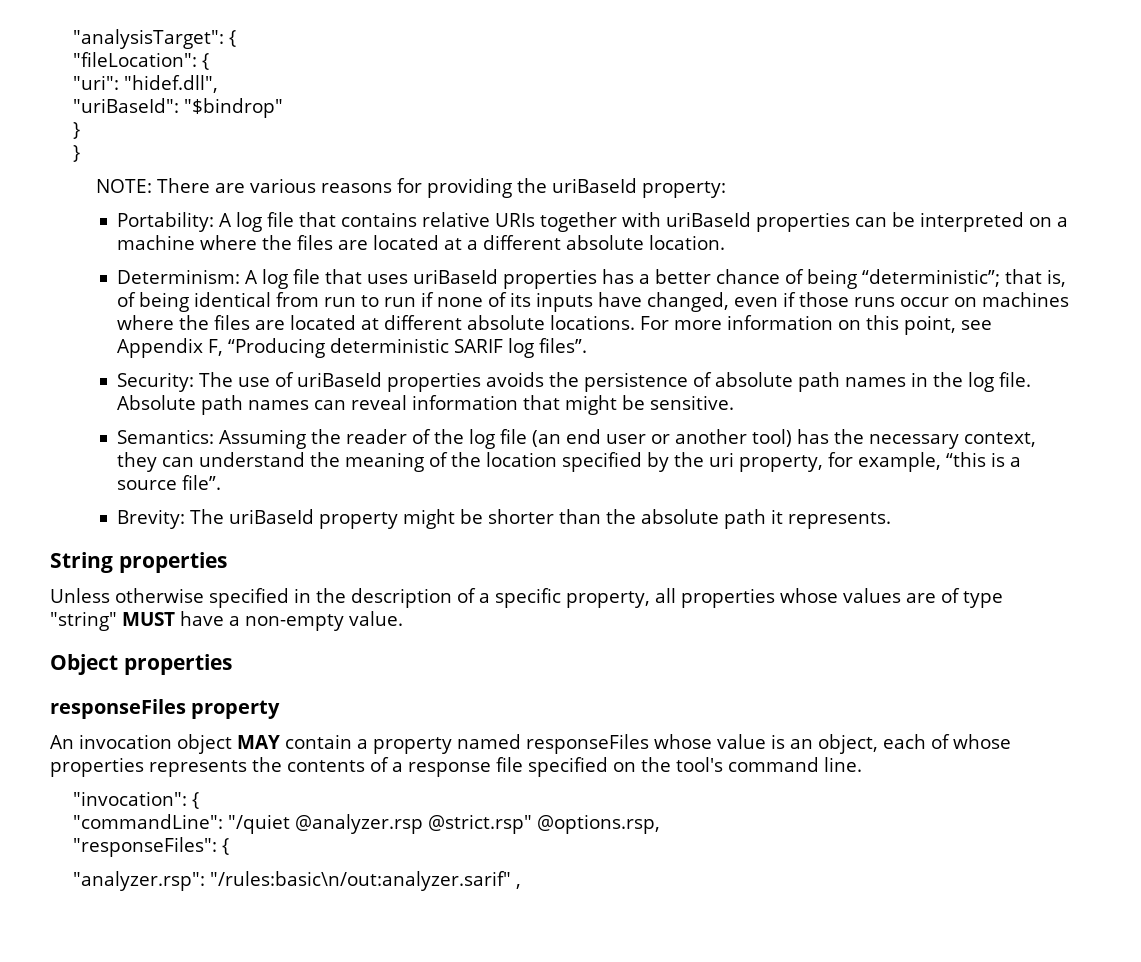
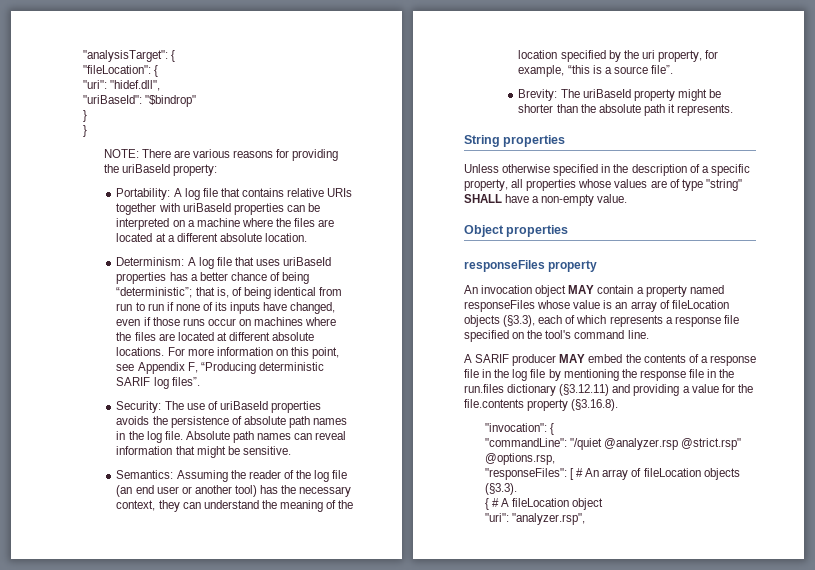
[122,612,175,626] MUST -> [464,194,502,203] SHALL
[817,734,1011,754] [50,757,389,777] object, each of whose properties represents the contents of -> [630,300,729,312] [464,315,663,327] array of fileLocation objects (§3.3), each of which represents
(862, 764) none -> [464,354,756,366] [464,369,735,381] [464,384,753,396] [464,399,619,411] // A SARIF producer MAY embed the contents of a response file in the log file by mentioning the response file in the run.files dictionary (§3.12.11) and providing a value for the file.contents property (§3.16.8).
[222,838,230,855] [73,871,522,891] { // "analyzer.rsp": "/rules:basic\n/out:analyzer.sarif" , -> [569,468,740,480] [484,483,517,495] [484,498,604,510] [484,513,585,525] [ # An array of fileLocation objects (§3.3). // { # A fileLocation object // "uri": "analyzer.rsp",

